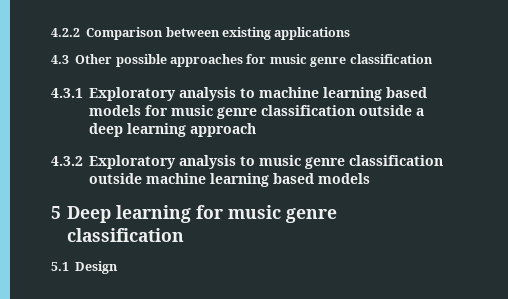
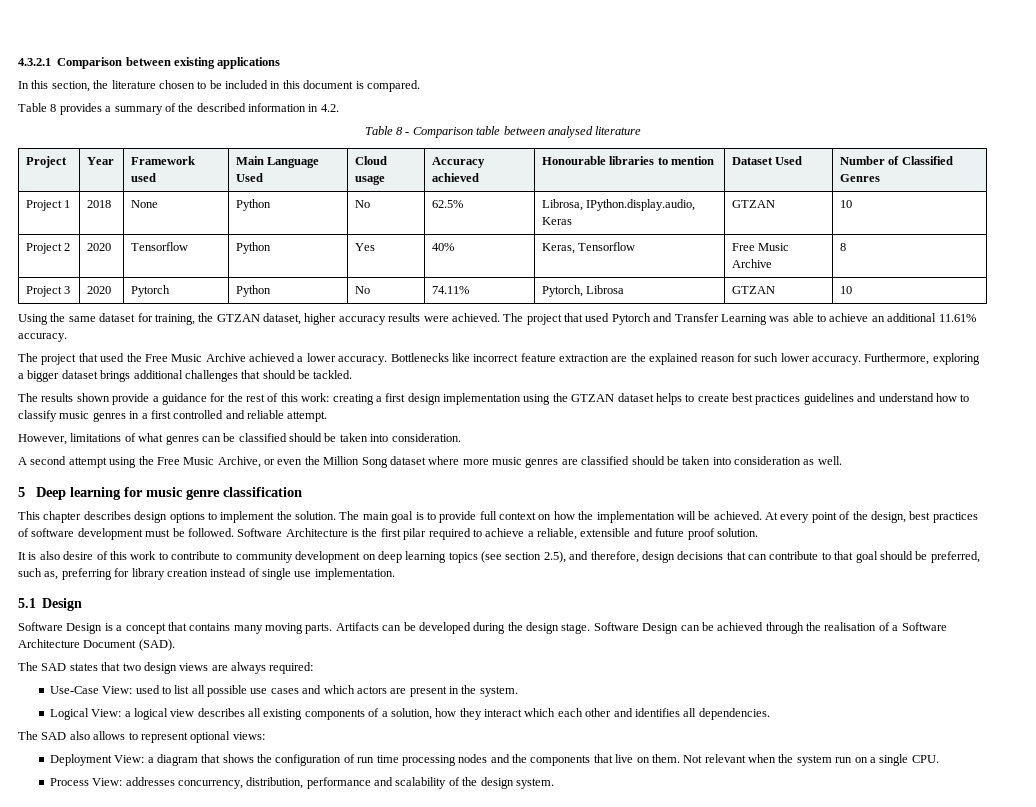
[51,28,80,37] 4.2.2 -> [18,58,51,66] 4.3.2.1
[51,54,433,67] [51,87,428,101] [89,105,425,119] [89,123,257,137] [51,155,444,169] [89,173,371,187] 4.3 Other possible approaches for music genre classification // 4.3.1 Exploratory analysis to machine learning based models for music genre classification outside a deep learning approach // 4.3.2 Exploratory analysis to music genre classification outside machine learning based models -> [18,80,420,92] [18,103,339,115] [364,126,642,138] [26,156,68,168] [87,157,115,165] [131,156,196,165] [131,173,157,182] [236,156,320,168] [236,173,264,182] [355,156,388,165] [355,175,386,185] [432,157,486,168] [432,173,480,182] [542,156,715,165] [732,156,803,165] [840,156,953,165] [840,174,881,182] [26,200,71,211] [87,200,112,208] [131,200,159,208] [236,199,272,211] [355,200,371,208] [432,200,464,208] [542,199,696,211] [542,217,573,225] [732,200,776,208] [840,200,853,208] [26,243,71,254] [87,243,112,251] [131,242,189,251] [236,242,272,254] [355,243,376,251] [432,243,455,251] [542,242,636,254] [732,243,790,251] [732,259,773,268] [840,243,847,251] [26,286,71,297] [87,286,112,294] [131,285,171,297] [236,285,272,297] [355,286,371,294] [432,286,470,294] [542,285,625,297] [732,286,776,294] [840,286,853,294] [18,313,976,325] [18,333,67,342] [18,353,980,365] [18,370,353,382] [18,393,970,405] [18,410,328,422] [18,433,461,445] [18,456,842,468] In this section, the literature chosen to be included in this document is compared. // Table 8 provides a summary of the described information in 4.2. // Table 8 - Comparison table between analysed literature // Project | Year | Framework used | Main Language Used | Cloud usage | Accuracy achieved | Honourable libraries to mention | Dataset Used | Number of Classified Genres // Project 1 | 2018 | None | Python | No | 62.5% | Librosa, IPython.display.audio, Keras | GTZAN | 10 // Project 2 | 2020 | Tensorflow | Python | Yes | 40% | Keras, Tensorflow | Free Music Archive | 8 // Project 3 | 2020 | Pytorch | Python | No | 74.11% | Pytorch, Librosa | GTZAN | 10 // Using the same dataset for training, the GTZAN dataset, higher accuracy results were achieved. The project that used Pytorch and Transfer Learning was able to achieve an additional 11.61% accuracy. // The project that used the Free Music Archive achieved a lower accuracy. Bottlenecks like incorrect feature extraction are the explained reason for such lower accuracy. Furthermore, exploring a bigger dataset brings additional challenges that should be tackled. // The results shown provide a guidance for the rest of this work: creating a first design implementation using the GTZAN dataset helps to create best practices guidelines and understand how to classify music genres in a first controlled and reliable attempt. // However, limitations of what genres can be classified should be taken into consideration. // A second attempt using the Free Music Archive, or even the Million Song dataset where more music genres are classified should be taken into consideration as well.
[51,261,119,274] 5.1 Design -> [18,511,978,523] [18,528,758,540] [18,551,980,563] [18,568,395,580] [18,598,83,611] [18,622,947,634] [18,639,175,651] [18,662,314,674] [49,685,518,697] [49,708,770,720] [18,731,265,743] [49,754,939,766] [49,777,554,789] This chapter describes design options to implement the solution. The main goal is to provide full context on how the implementation will be achieved. At every point of the design, best practices of software development must be followed. Software Architecture is the first pilar required to achieve a reliable, extensible and future proof solution. // It is also desire of this work to contribute to community development on deep learning topics (see section 2.5), and therefore, design decisions that can contribute to that goal should be preferred, such as, preferring for library creation instead of single use implementation. // 5.1 Design // Software Design is a concept that contains many moving parts. Artifacts can be developed during the design stage. Software Design can be achieved through the realisation of a Software Architecture Document (SAD). // The SAD states that two design views are always required: // Use-Case View: used to list all possible use cases and which actors are present in the system. // Logical View: a logical view describes all existing components of a solution, how they interact which each other and identifies all dependencies. // The SAD also allows to represent optional views: // Deployment View: a diagram that shows the configuration of run time processing nodes and the components that live on them. Not relevant when the system run on a single CPU. // Process View: addresses concurrency, distribution, performance and scalability of the design system.

